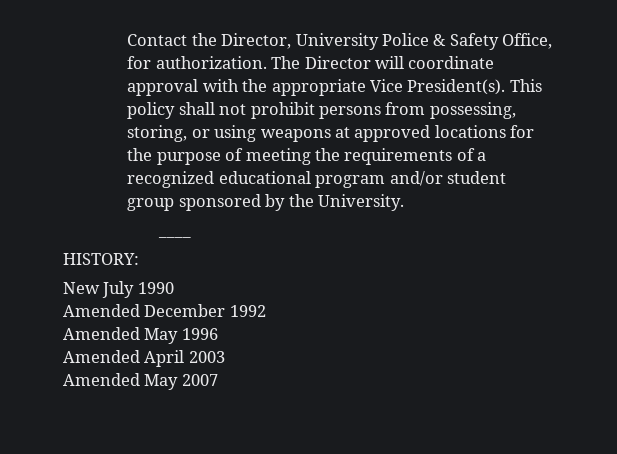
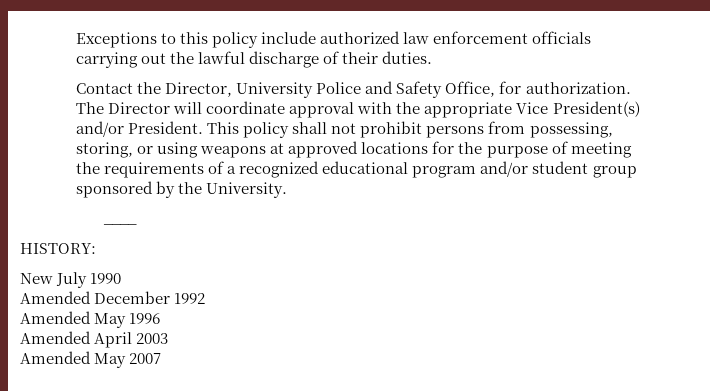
(127, 40) none -> [76,31,592,48] [76,51,433,68] Exceptions to this policy include authorized law enforcement officials carrying out the lawful discharge of their duties. //
[433,34,447,46] & -> [365,81,394,94] and
[407,79,506,95] President(s). -> [552,101,640,117] [76,121,204,137] President(s) and/or President.

